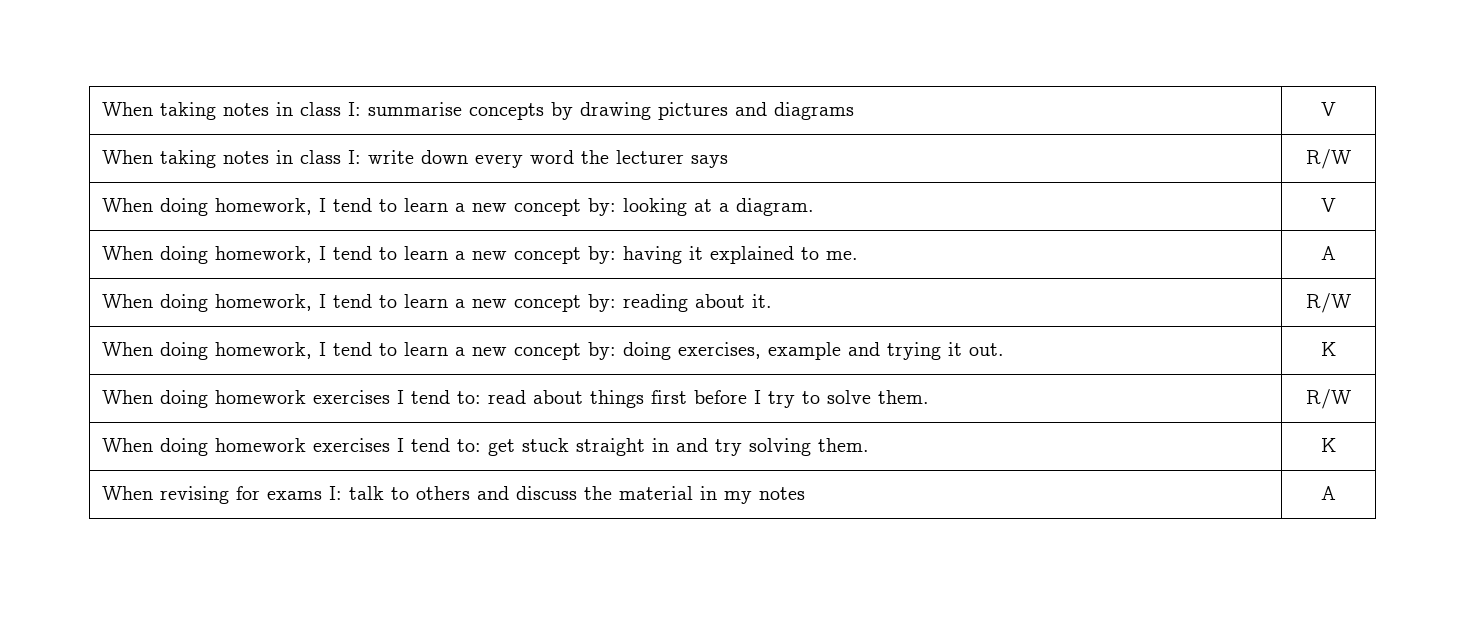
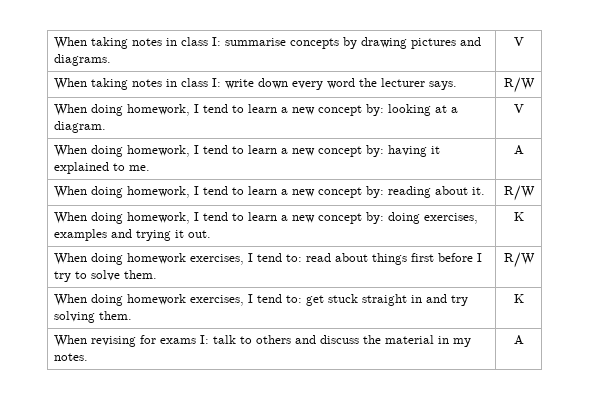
[774,102,855,120] diagrams -> [54,54,112,66] diagrams.
[691,155,729,168] says -> [429,81,458,90] says.
[768,342,842,360] example -> [54,229,108,241] examples
[313,390,391,404] exercises -> [190,254,245,265] exercises,
[313,438,391,452] exercises -> [190,295,245,306] exercises,
[759,487,806,500] notes -> [54,353,89,361] notes.

